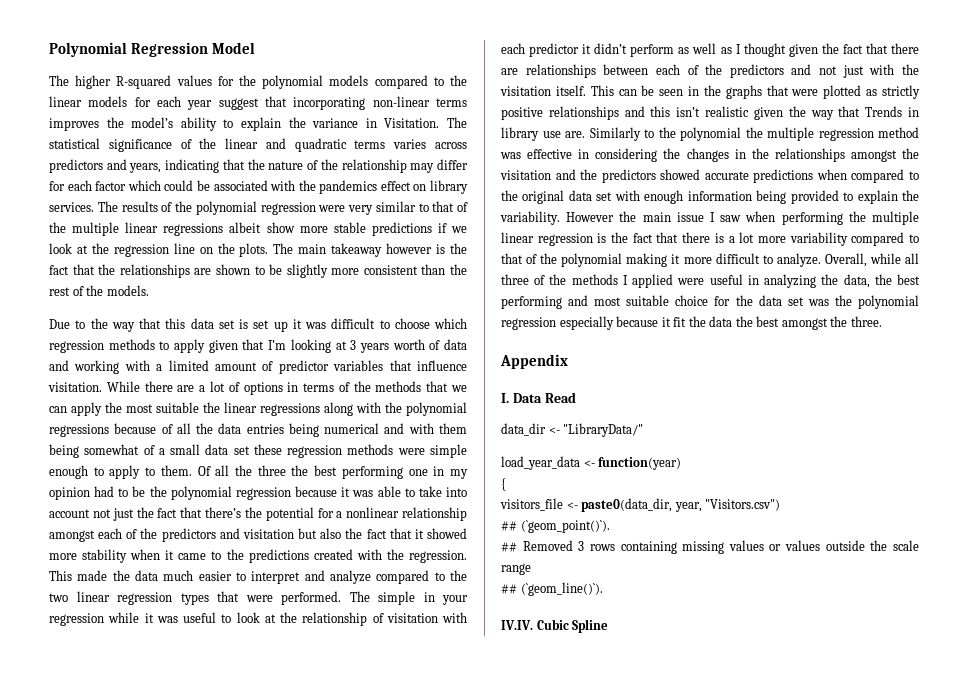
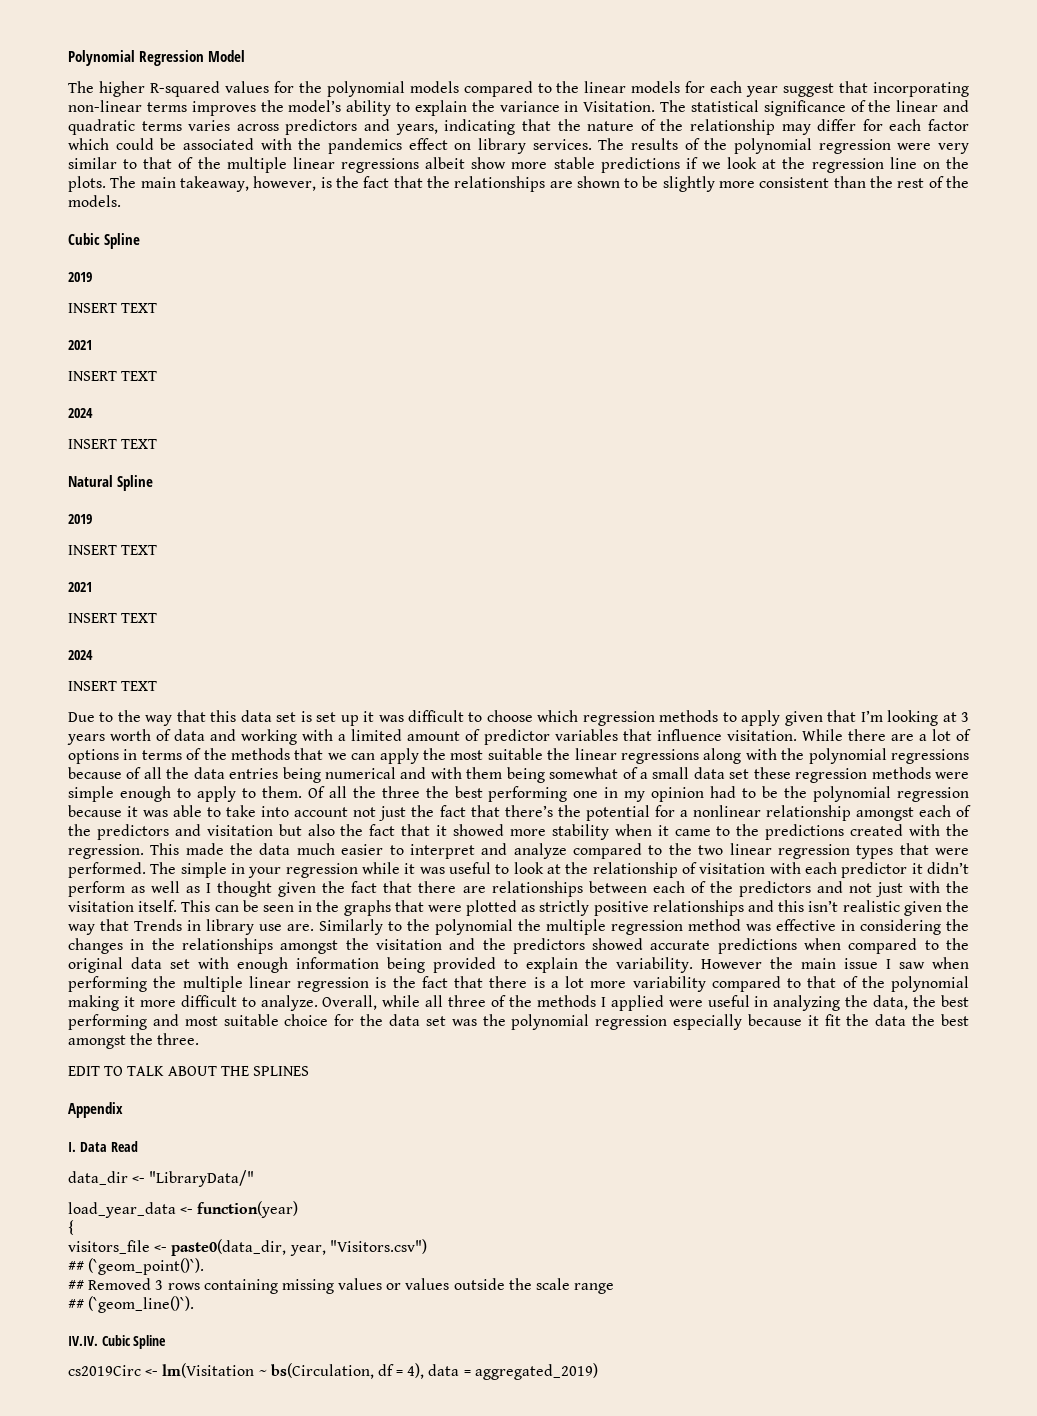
[331,243,433,257] takeaway however -> [179,176,317,192] takeaway, however,
(149, 290) none -> [68,233,141,249] [68,272,92,282] [68,303,158,313] [68,340,92,350] [68,371,158,381] [68,408,93,418] [68,439,158,449] [68,475,154,491] [68,514,92,524] [68,545,158,555] [68,582,92,592] [68,613,158,623] [68,650,93,660] [68,681,158,691] // Cubic Spline // 2019 // INSERT TEXT // 2021 // INSERT TEXT // 2024 // INSERT TEXT // Natural Spline // 2019 // INSERT TEXT // 2021 // INSERT TEXT // 2024 // INSERT TEXT
(882, 321) none -> [68,1066,309,1076] // EDIT TO TALK ABOUT THE SPLINES
(609, 626) none -> [68,1363,598,1380] // cs2019Circ <- lm(Visitation ~ bs(Circulation, df = 4), data = aggregated_2019)

